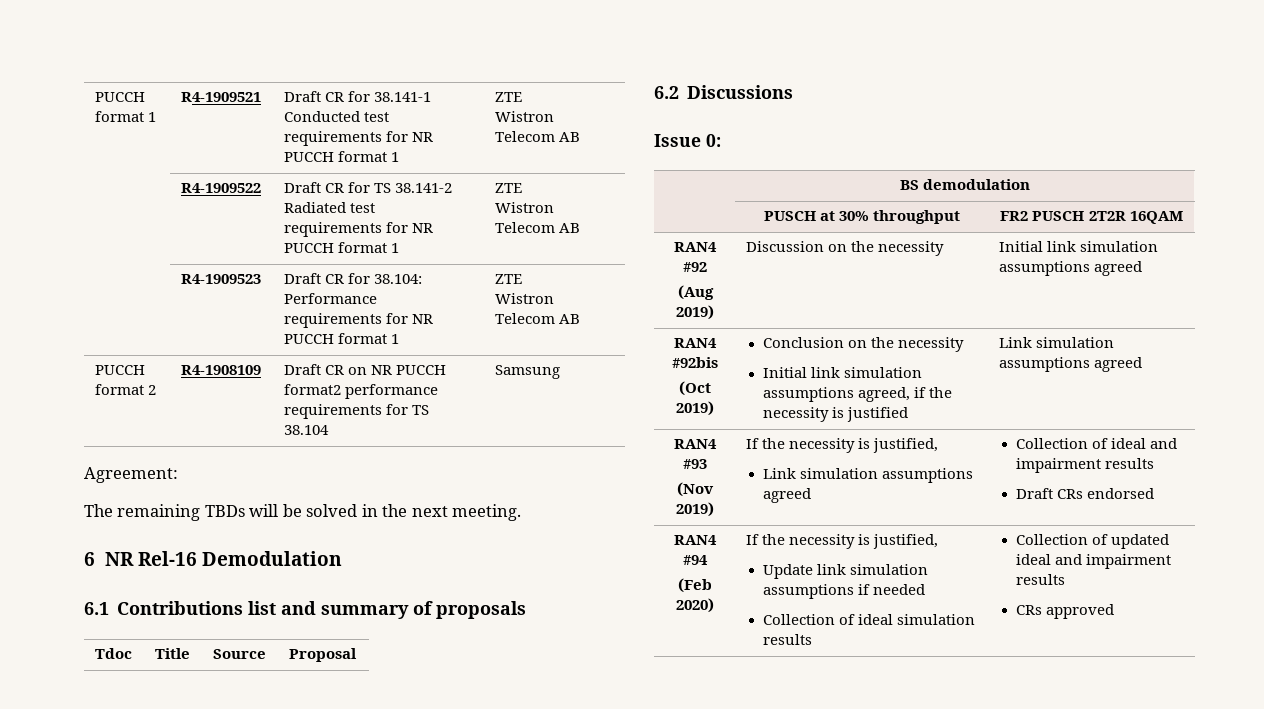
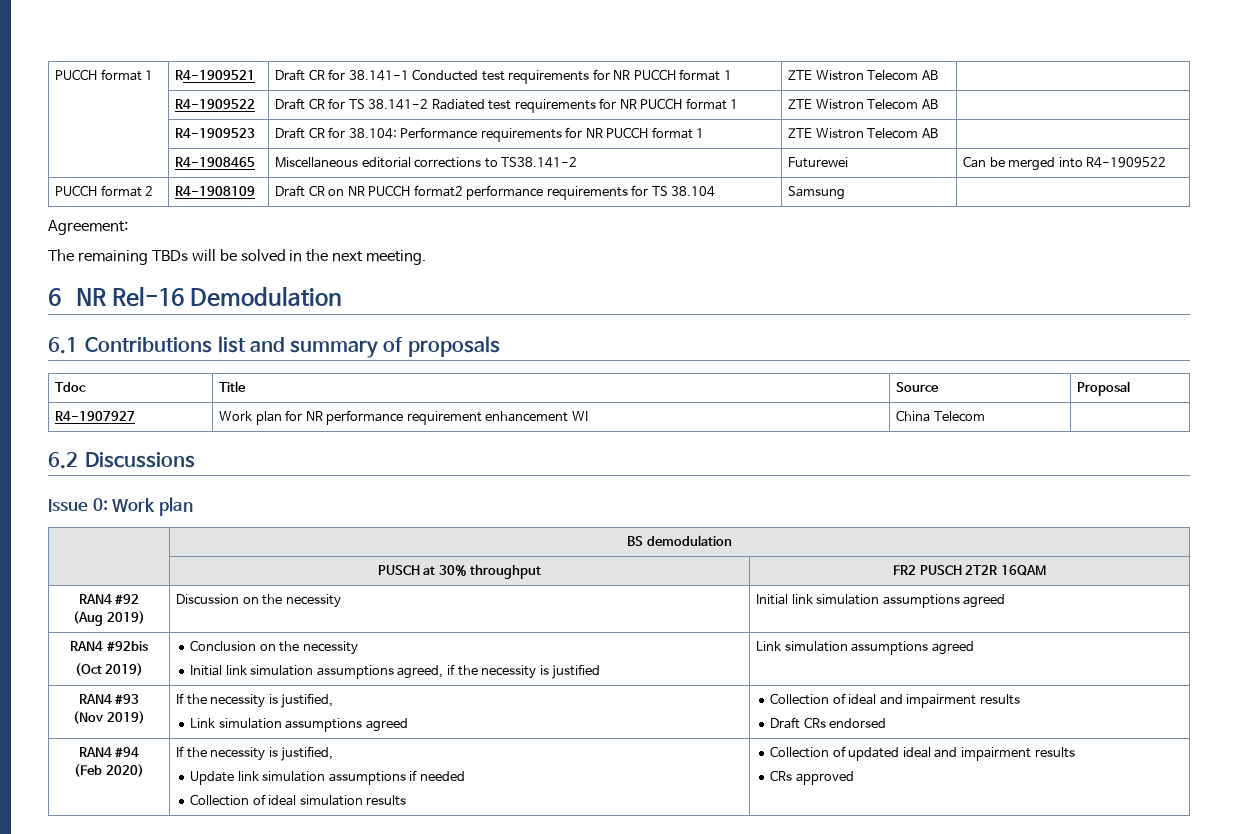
(581, 319) none -> [175,157,256,167] [275,157,578,168] [788,157,849,168] [963,156,1167,171] // | R4-1908465 | Miscellaneous editorial corrections to TS38.141-2 | Futurewei | Can be merged into R4-1909522
(358, 655) none -> [55,411,136,421] [219,410,588,425] [896,410,985,422] // R4-1907927 | Work plan for NR performance requirement enhancement WI | China Telecom |
(721, 140) none -> [112,497,193,516] Work plan

